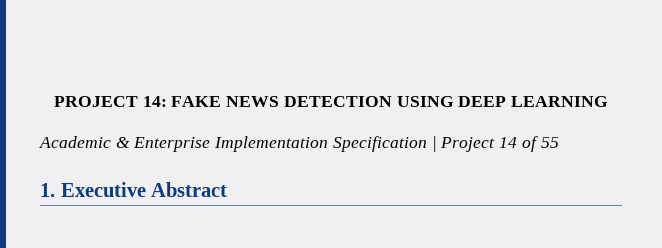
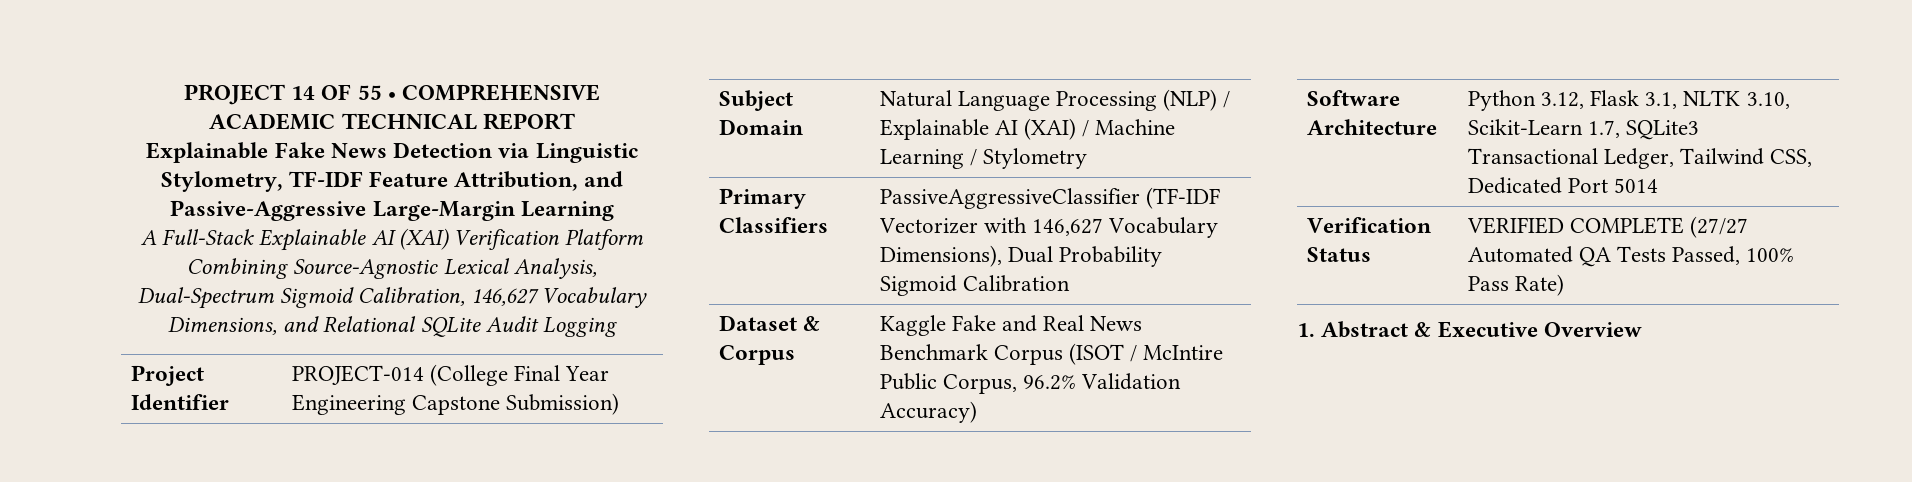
[142,96,609,107] [39,136,559,152] [40,182,228,197] 14: FAKE NEWS DETECTION USING DEEP LEARNING // Academic & Enterprise Implementation Specification | Project 14 of 55 // 1. Executive Abstract -> [291,84,601,101] [209,113,575,130] [146,142,638,163] [160,171,624,192] [170,200,614,221] [140,228,645,251] [187,258,597,279] [137,287,648,309] [167,316,618,337] [130,365,204,386] [130,394,229,410] [291,364,610,386] [291,393,620,415] [718,90,793,111] [718,119,803,135] [879,89,1231,111] [879,118,1176,140] [879,148,1088,169] [718,188,806,209] [718,217,828,233] [879,187,1220,209] [878,217,1219,238] [879,245,1163,267] [879,275,1070,296] [718,315,820,331] [718,345,795,365] [879,315,1143,336] [879,343,1224,365] [879,373,1182,394] [879,401,977,423] [1306,90,1400,106] [1306,119,1437,135] [1467,90,1790,111] [1467,119,1700,140] [1467,148,1813,169] [1467,177,1659,194] [1306,217,1431,233] [1306,247,1371,262] [1466,216,1749,238] [1467,246,1795,267] [1467,274,1564,296] [1297,321,1642,338] 14 OF 55 • COMPREHENSIVE ACADEMIC TECHNICAL REPORT // Explainable Fake News Detection via Linguistic Stylometry, TF-IDF Feature Attribution, and Passive-Aggressive Large-Margin Learning // A Full-Stack Explainable AI (XAI) Verification Platform Combining Source-Agnostic Lexical Analysis, Dual-Spectrum Sigmoid Calibration, 146,627 Vocabulary Dimensions, and Relational SQLite Audit Logging // Project Identifier | PROJECT-014 (College Final Year Engineering Capstone Submission) // Subject Domain | Natural Language Processing (NLP) / Explainable AI (XAI) / Machine Learning / Stylometry // Primary Classifiers | PassiveAggressiveClassifier (TF-IDF Vectorizer with 146,627 Vocabulary Dimensions), Dual Probability Sigmoid Calibration // Dataset & Corpus | Kaggle Fake and Real News Benchmark Corpus (ISOT / McIntire Public Corpus, 96.2% Validation Accuracy) // Software Architecture | Python 3.12, Flask 3.1, NLTK 3.10, Scikit-Learn 1.7, SQLite3 Transactional Ledger, Tailwind CSS, Dedicated Port 5014 // Verification Status | VERIFIED COMPLETE (27/27 Automated QA Tests Passed, 100% Pass Rate) // 1. Abstract & Executive Overview

